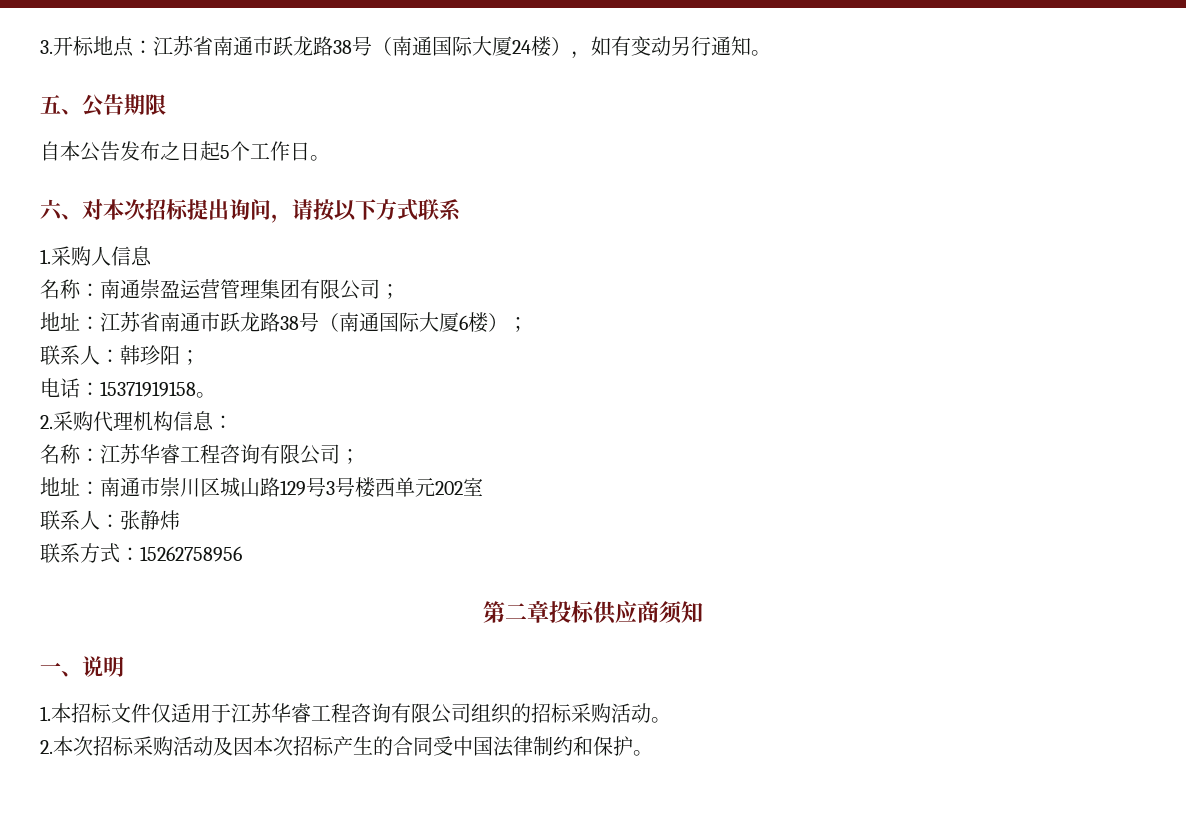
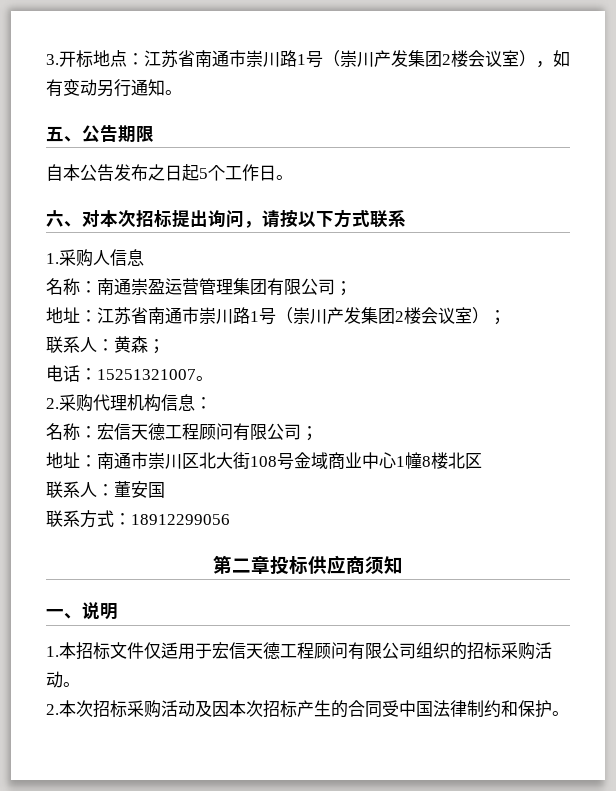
[273,36,551,57] 跃龙路38号（南通国际大厦24楼 -> [246,50,519,68] 崇川路1号（崇川产发集团2楼会议室
[220,312,488,333] 跃龙路38号（南通国际大厦6楼 -> [199,307,472,325] 崇川路1号（崇川产发集团2楼会议室
[120,345,180,365] 韩珍阳 -> [114,336,148,353] 黄森
[100,381,196,397] 15371919158 -> [97,369,196,380] 15251321007
[100,443,260,464] 江苏华睿工程咨询 -> [97,423,233,440] 宏信天德工程顾问
[220,477,483,498] [40,510,180,530] 城山路129号3号楼西单元202室 // 联系人：张静炜 -> [199,452,482,470] [46,481,165,498] 北大街108号金域商业中心1幢8楼北区 // 联系人：董安国
[140,546,242,562] 15262758956 -> [131,514,230,525] 18912299056
[231,702,391,723] 江苏华睿工程咨询 -> [212,642,348,659] 宏信天德工程顾问

